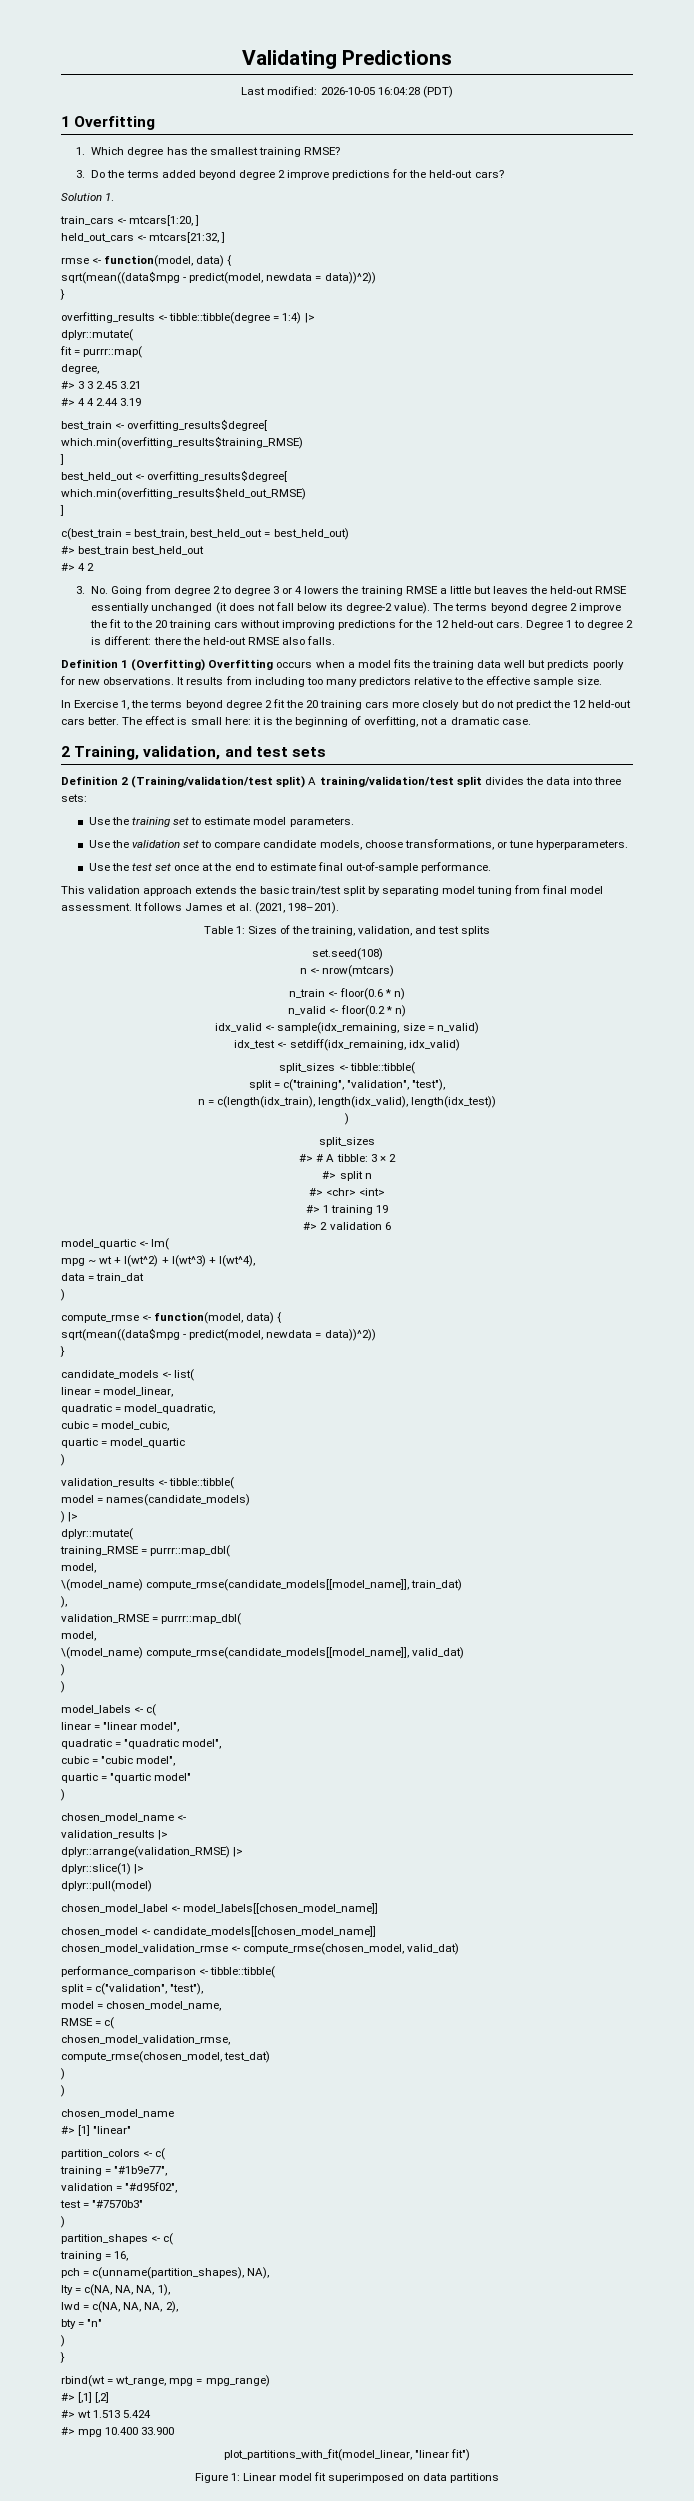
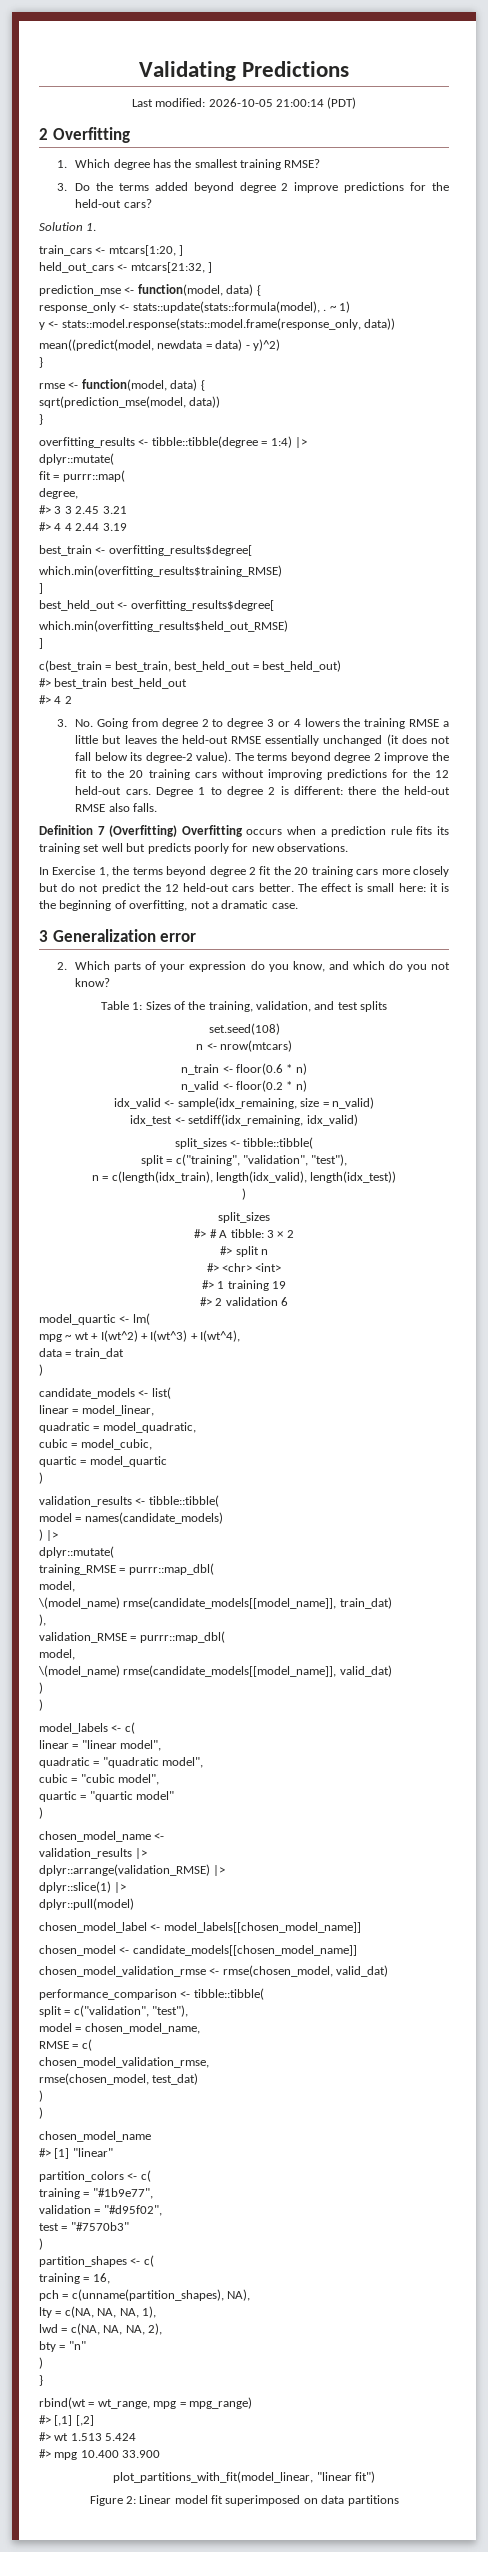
[377,87,420,95] 16:04:28 -> [275,99,324,107] 21:00:14
[61,116,70,127] 1 -> [39,128,48,140] 2
(226, 237) none -> [39,284,261,296] [39,301,350,313] [39,318,396,330] [39,339,280,351] [39,357,43,368] // prediction_mse <- function(model, data) { // response_only <- stats::update(stats::formula(model), . ~ 1) // y <- stats::model.response(stats::model.frame(response_only, data)) // mean((predict(model, newdata = data) - y)^2) // }
[61,271,376,284] sqrt(mean((data$mpg - predict(model, newdata = data))^2)) -> [39,396,221,408] sqrt(prediction_mse(model, data))
[121,660,129,668] 1 -> [97,826,105,835] 7
[357,659,502,670] model fits the training data -> [331,826,450,837] [39,843,100,854] prediction rule fits its training set
[177,676,602,687] It results from including too many predictors relative to the effective sample size. -> (348, 847) none
[61,746,326,760] [61,776,622,788] [61,794,87,802] [88,817,354,827] [88,839,629,850] [88,862,492,873] [61,885,604,896] [61,902,339,914] 2 Training, validation, and test sets // Definition 2 (Training/validation/test split) A training/validation/test split divides the data into three sets: // Use the training set to estimate model parameters. // Use the validation set to compare candidate models, choose transformations, or tune hyperparameters. // Use the test set once at the end to estimate final out-of-sample performance. // This validation approach extends the basic train/test split by separating model tuning from final model assessment. It follows James et al. (2021, 198–201). -> [39,929,197,942] [57,961,450,972] [75,978,111,987] 3 Generalization error // 2. Which parts of your expression do you know, and which do you not know?
[61,1312,283,1324] [61,1328,376,1341] [60,1346,65,1357] // compute_rmse <- function(model, data) { // sqrt(mean((data$mpg - predict(model, newdata = data))^2)) // } -> (43, 1370) none
[146,1579,410,1591] compute_rmse(candidate_models[[model_name]], -> [123,1597,337,1609] rmse(candidate_models[[model_name]],
[146,1647,410,1659] compute_rmse(candidate_models[[model_name]], -> [123,1665,337,1677] rmse(candidate_models[[model_name]],
[243,1943,405,1955] compute_rmse(chosen_model, -> [222,1965,333,1977] rmse(chosen_model,
[61,2051,222,2063] compute_rmse(chosen_model, -> [39,2073,149,2085] rmse(chosen_model,
[230,2473,240,2481] 1: -> [125,2496,136,2504] 2:

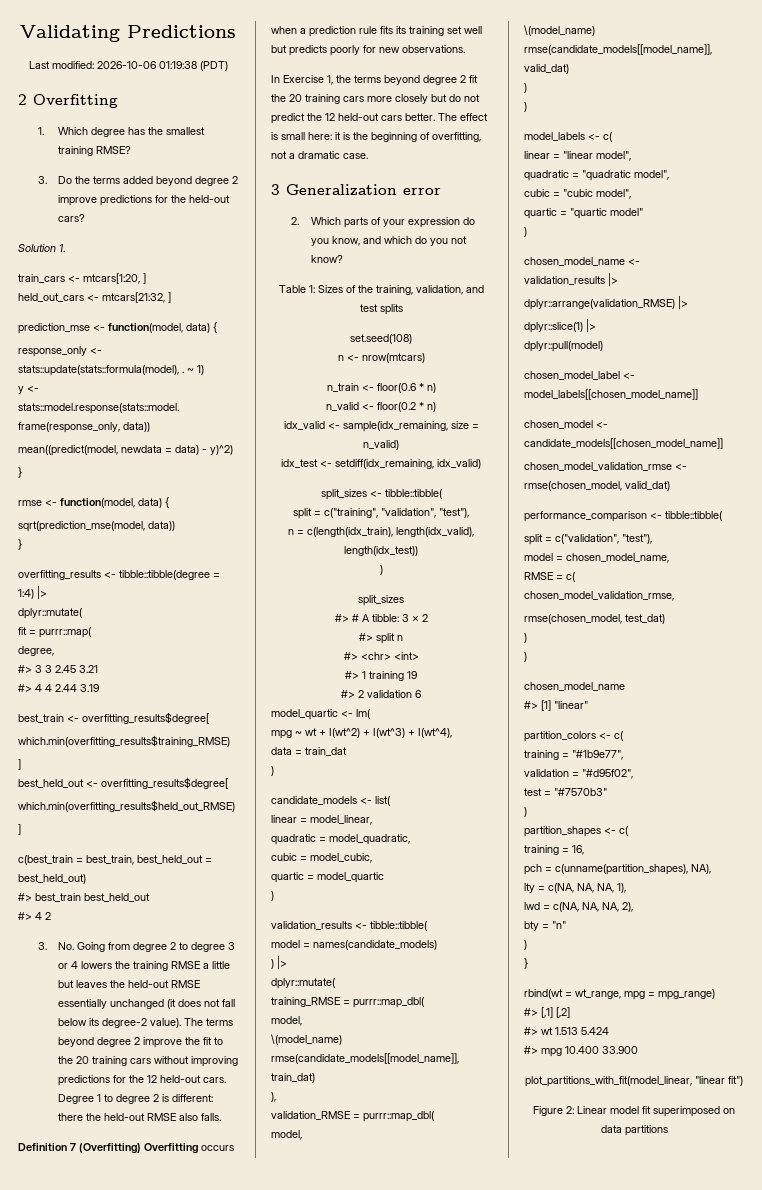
[208,98,324,107] 2026-10-05 21:00:14 -> [96,61,197,69] 2026-10-06 01:19:38

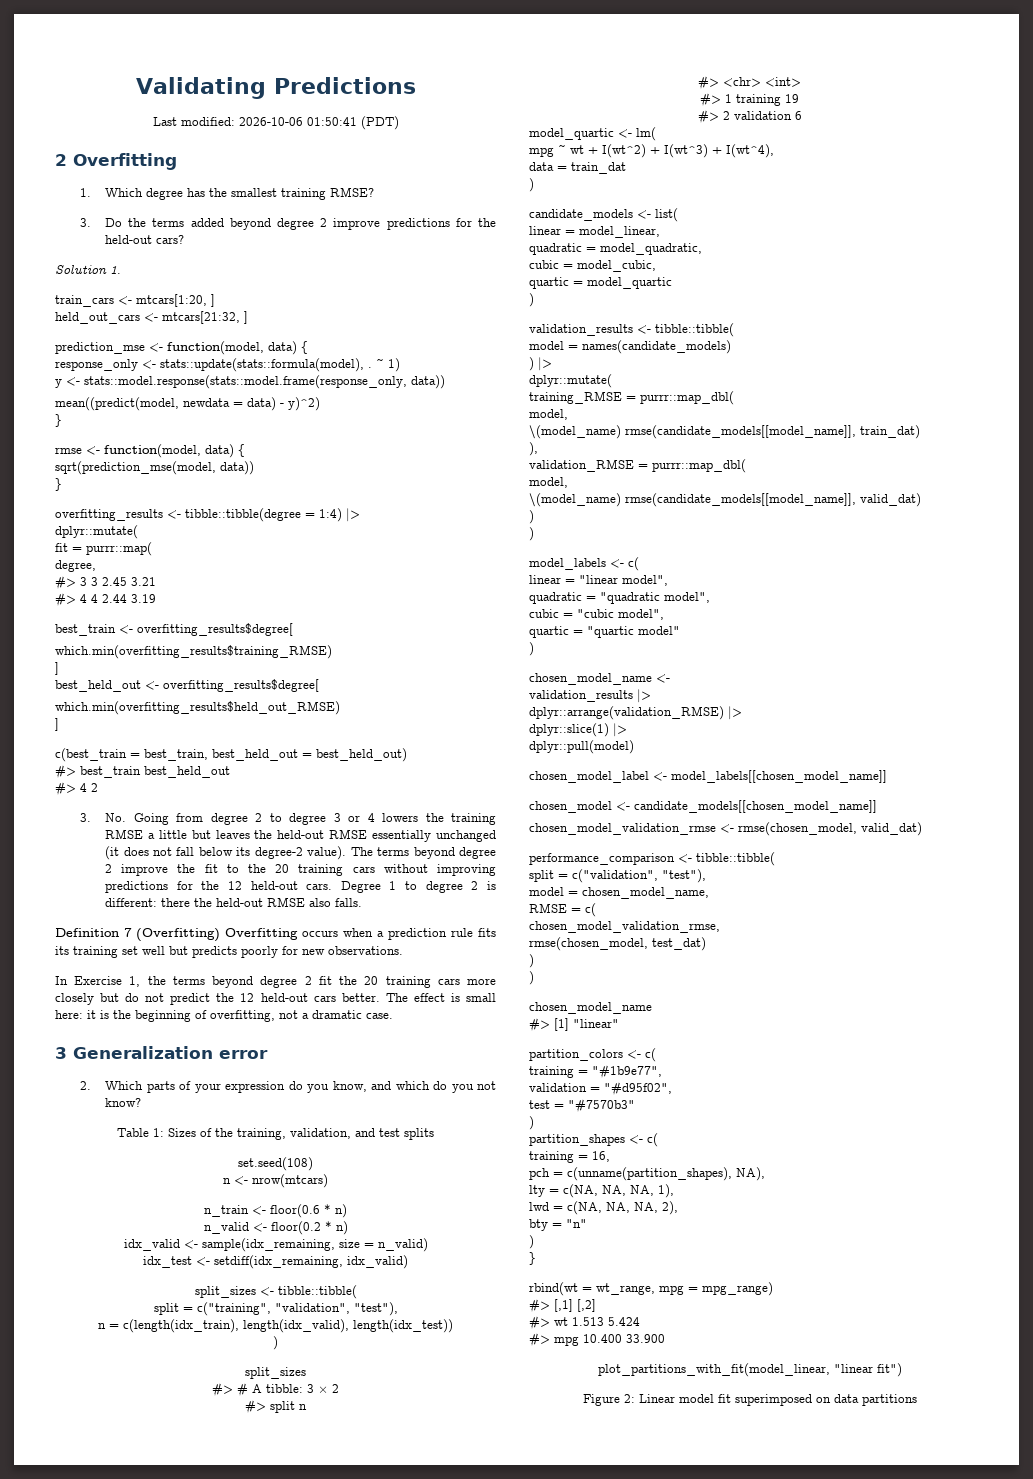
[158,61,197,69] 01:19:38 -> [306,117,357,126] 01:50:41

